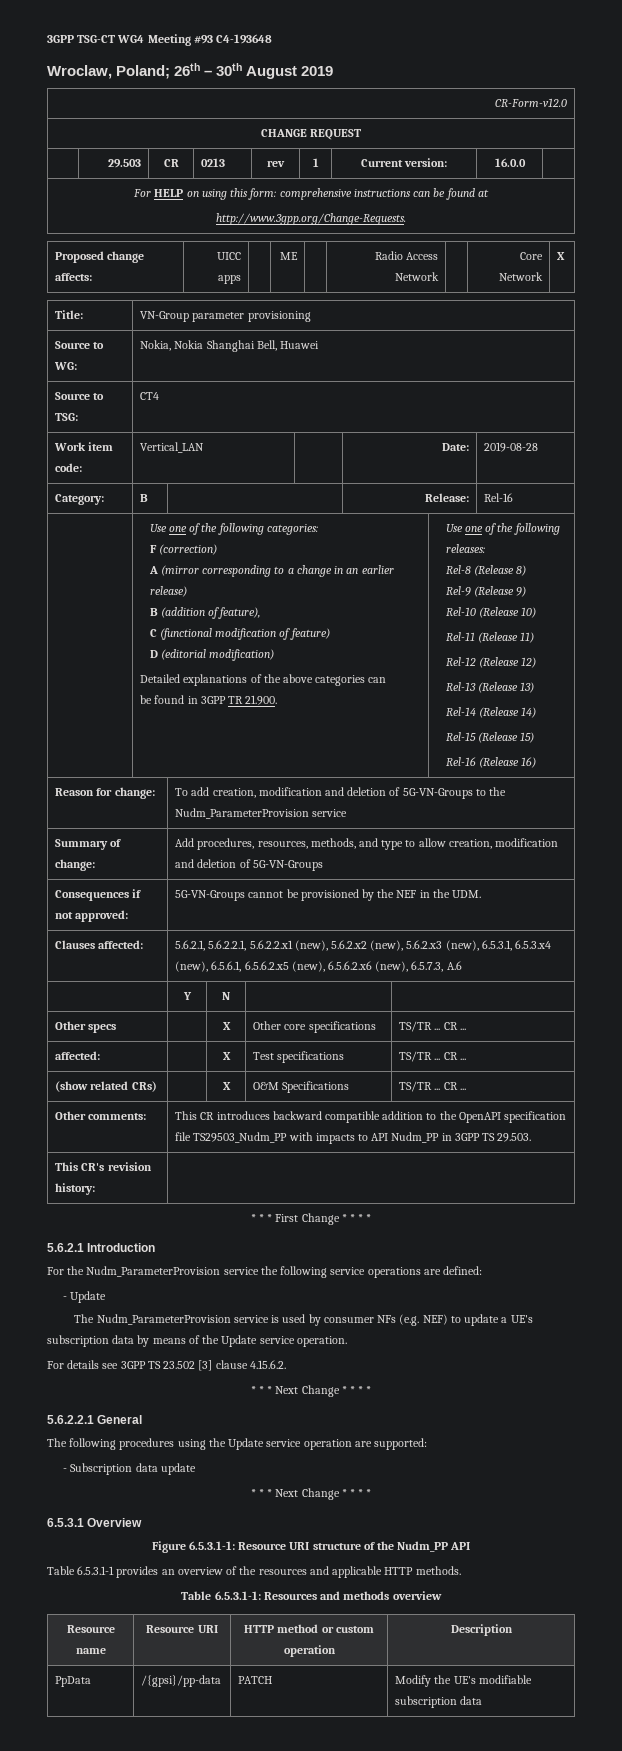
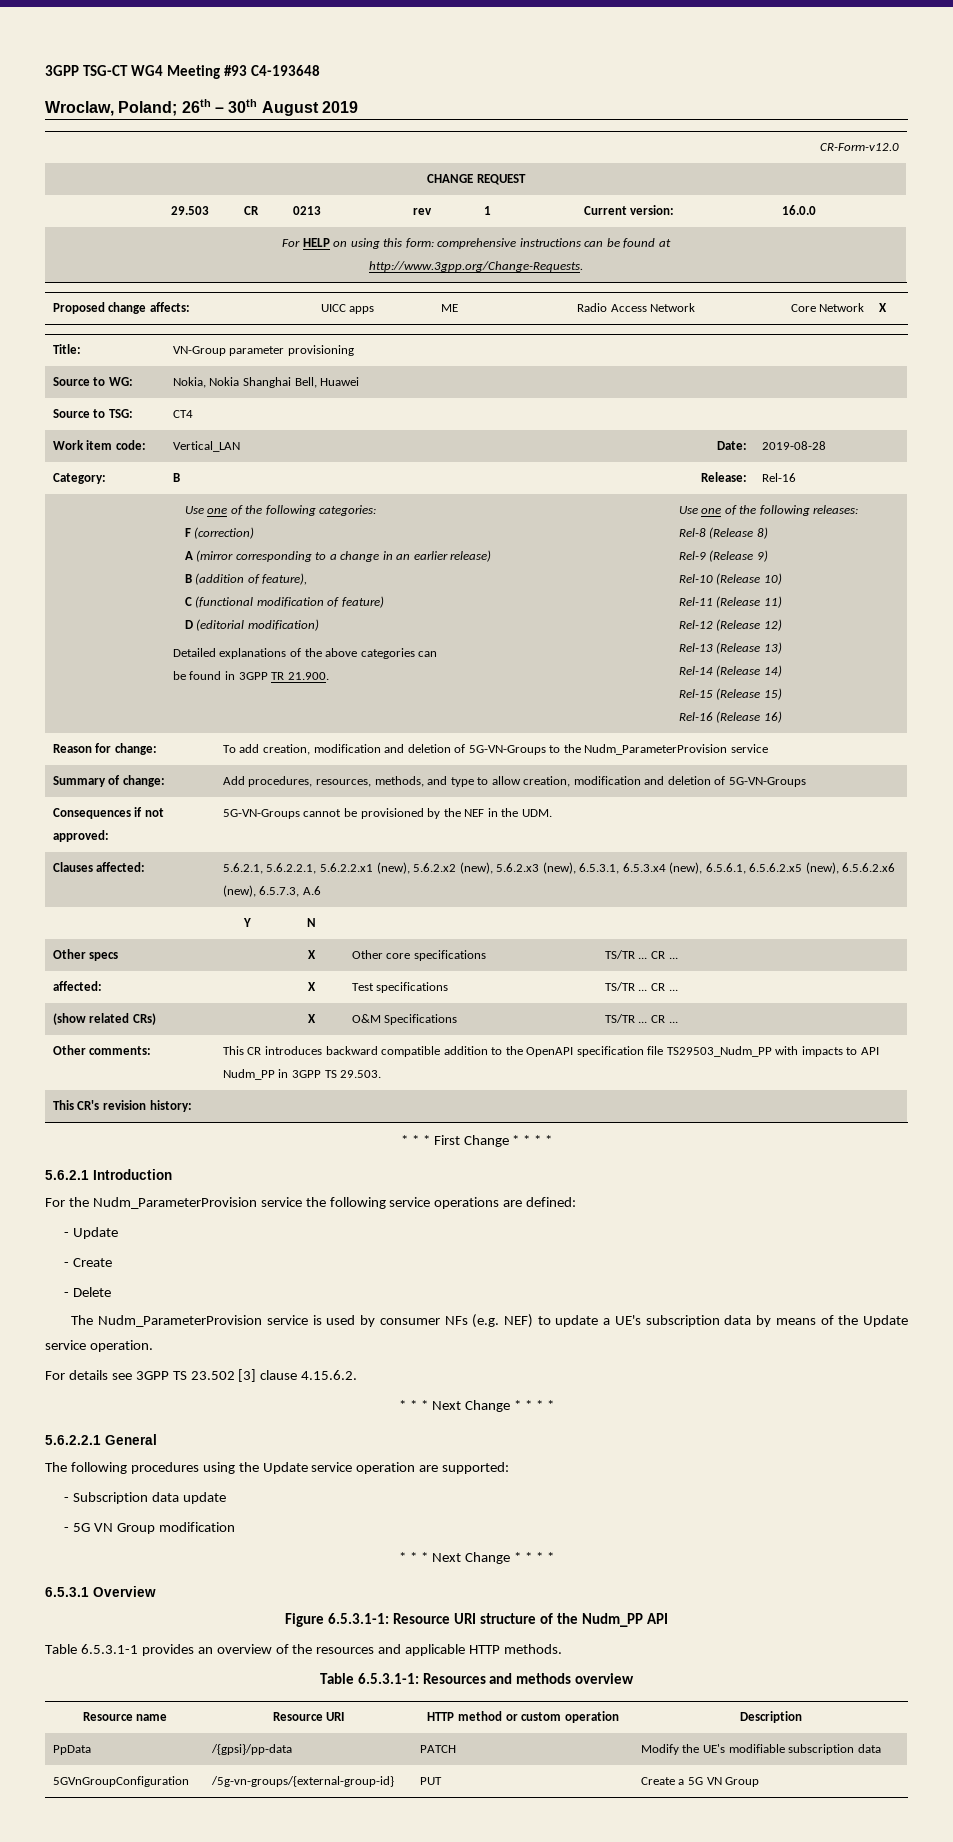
(107, 1297) none -> [64,1258,113,1267] [64,1287,112,1297] // - Create // - Delete
(196, 1469) none -> [64,1522,235,1534] // - 5G VN Group modification
(483, 1700) none -> [52,1776,189,1787] [210,1776,394,1787] [419,1777,442,1785] [640,1777,760,1787] // 5GVnGroupConfiguration | /5g-vn-groups/{external-group-id} | PUT | Create a 5G VN Group

